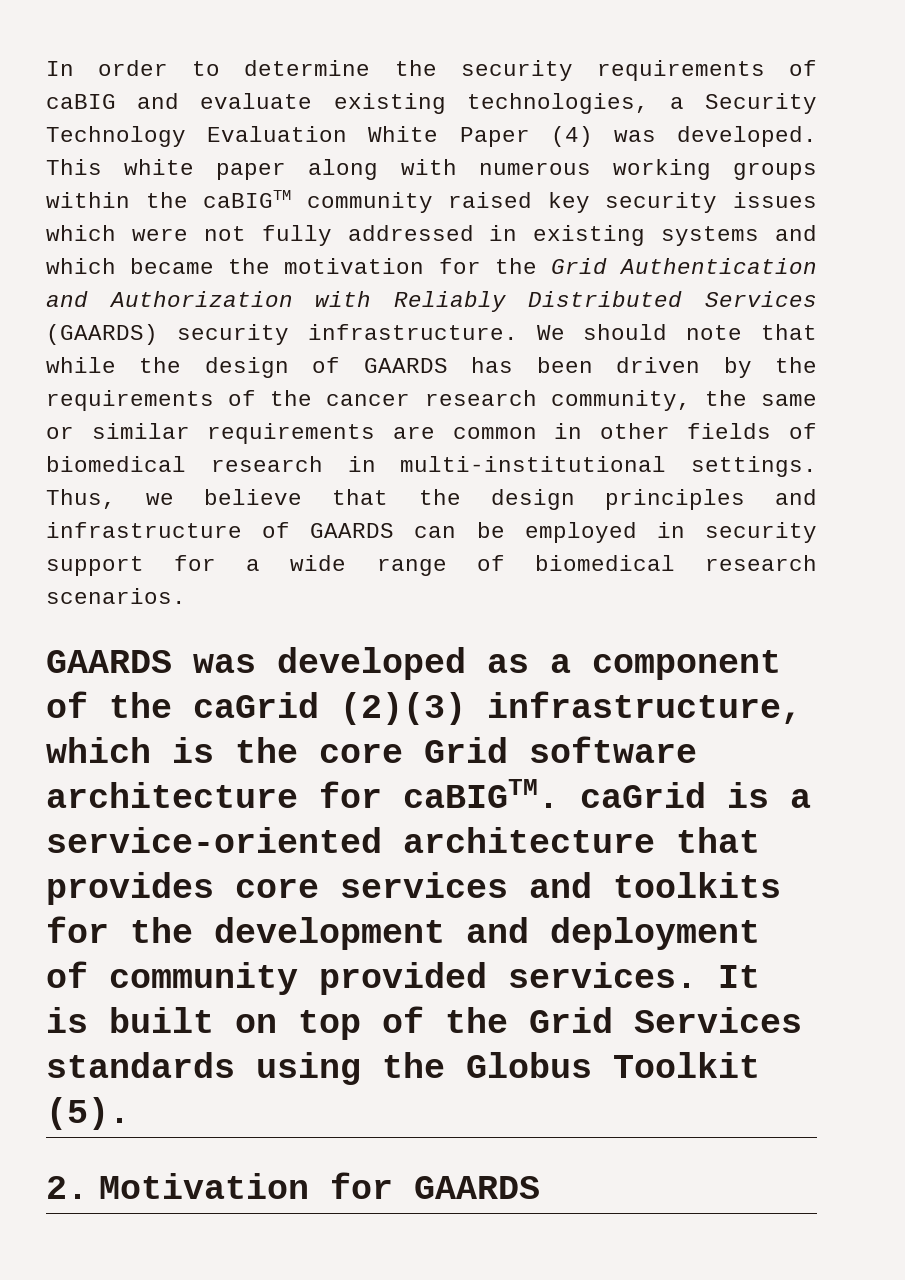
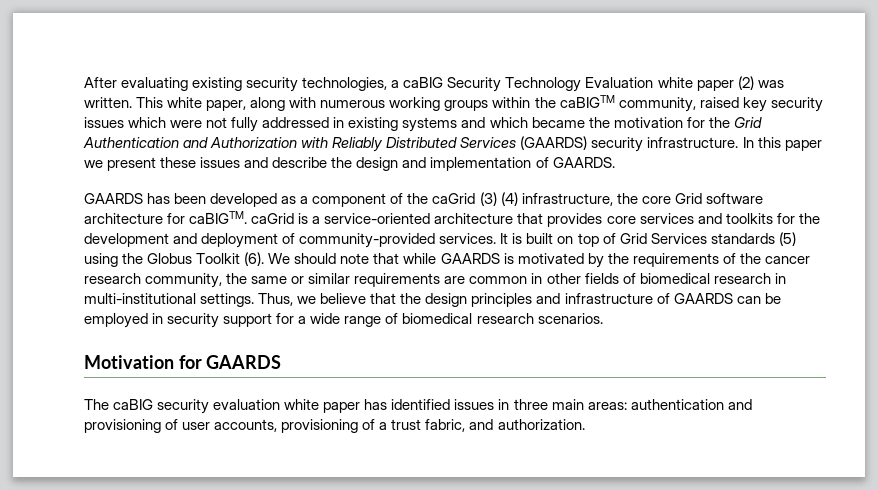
[46,60,817,81] [46,93,446,114] In order to determine the security requirements of caBIG and evaluate existing -> [84,77,299,92] After evaluating existing security
(684, 103) none -> [403,77,444,88] caBIG
[368,126,817,147] White Paper (4) was developed. -> [657,76,784,91] [84,97,132,108] white paper (2) was written.
[216,162,287,180] paper -> [206,100,247,111] paper,
[306,192,433,213] community -> [618,97,696,112] community,
(518, 332) none -> [742,137,822,151] [84,157,615,171] [84,192,763,207] [84,211,820,227] [84,232,796,248] [84,252,265,267] In this paper we present these issues and describe the design and implementation of GAARDS. // GAARDS has been developed as a component of the caGrid (3) (4) infrastructure, the core Grid software architecture for caBIGTM. caGrid is a service-oriented architecture that provides core services and toolkits for the development and deployment of community-provided services. It is built on top of Grid Services standards (5) using the Globus Toolkit (6).
[139,357,701,378] the design of GAARDS has been driven -> [440,253,584,264] GAARDS is motivated
[46,647,781,680] [46,691,802,725] [46,736,697,763] [46,779,811,808] [46,827,760,853] [46,872,781,905] [46,916,760,950] [46,961,760,995] [46,1006,802,1040] [46,1052,760,1085] [46,1097,130,1130] [46,1172,541,1199] GAARDS was developed as a component of the caGrid (2)(3) infrastructure, which is the core Grid software architecture for caBIGTM. caGrid is a service-oriented architecture that provides core services and toolkits for the development and deployment of community provided services. It is built on top of the Grid Services standards using the Globus Toolkit (5). // 2. Motivation for GAARDS -> [84,355,282,369] [84,399,752,414] [84,419,585,433] Motivation for GAARDS // The caBIG security evaluation white paper has identified issues in three main areas: authentication and provisioning of user accounts, provisioning of a trust fabric, and authorization.

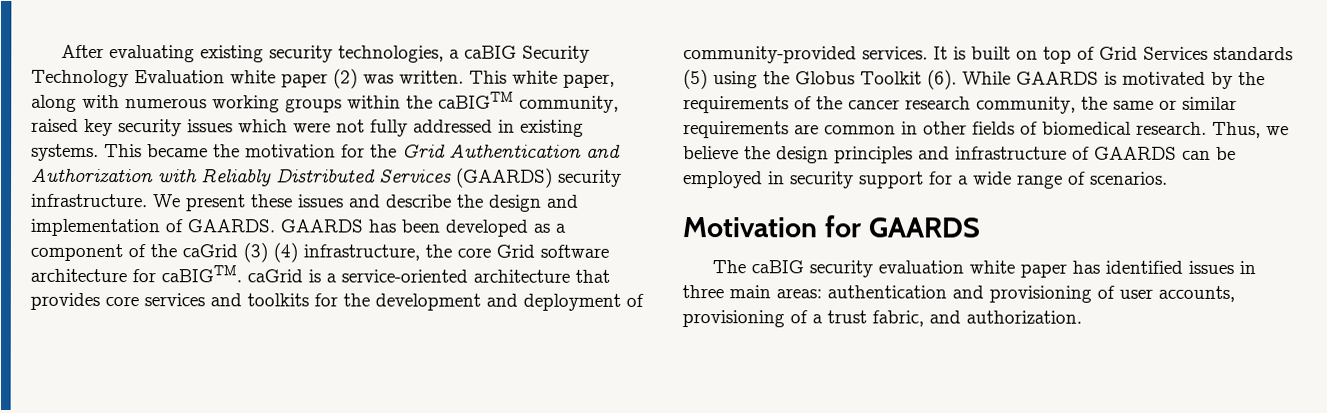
[402,117,528,132] systems and which -> [31,143,142,162] systems. This
[742,137,822,151] [84,160,103,168] In this paper we -> [152,194,181,208] We
(615, 162) // -> (275, 226) none
[268,253,437,264] We should note that while -> [962,71,1011,85] While
[713,273,786,284] [84,293,255,307] research in multi-institutional settings. -> [1136,121,1207,135] research.
[370,293,397,304] that -> (739, 153) none
[402,313,534,324] biomedical research -> (1086, 178) none

